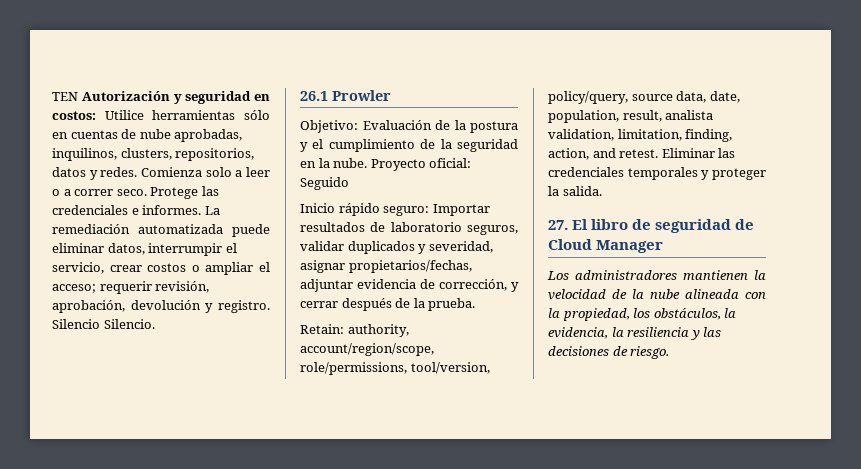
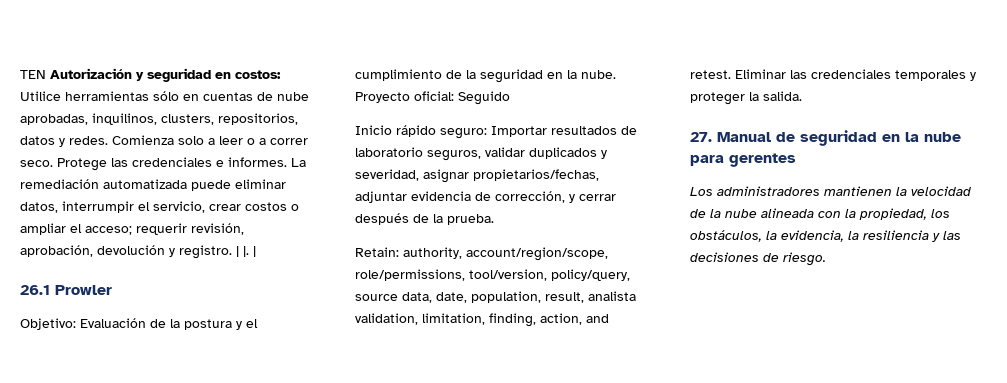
[52,319,155,329] Silencio Silencio. -> [236,246,256,257] | |. |
[572,219,755,233] [548,239,664,253] El libro de seguridad de Cloud Manager -> [717,130,961,146] [690,153,796,167] Manual de seguridad en la nube para gerentes

